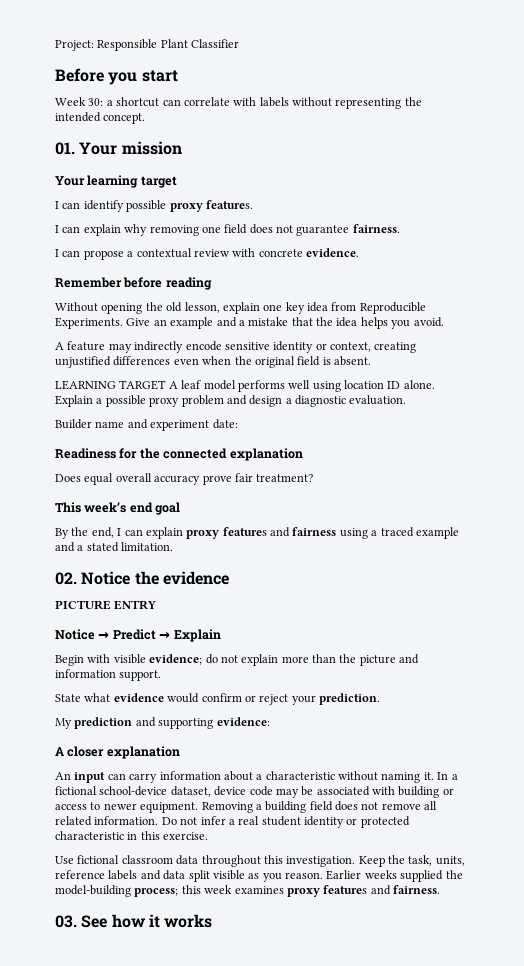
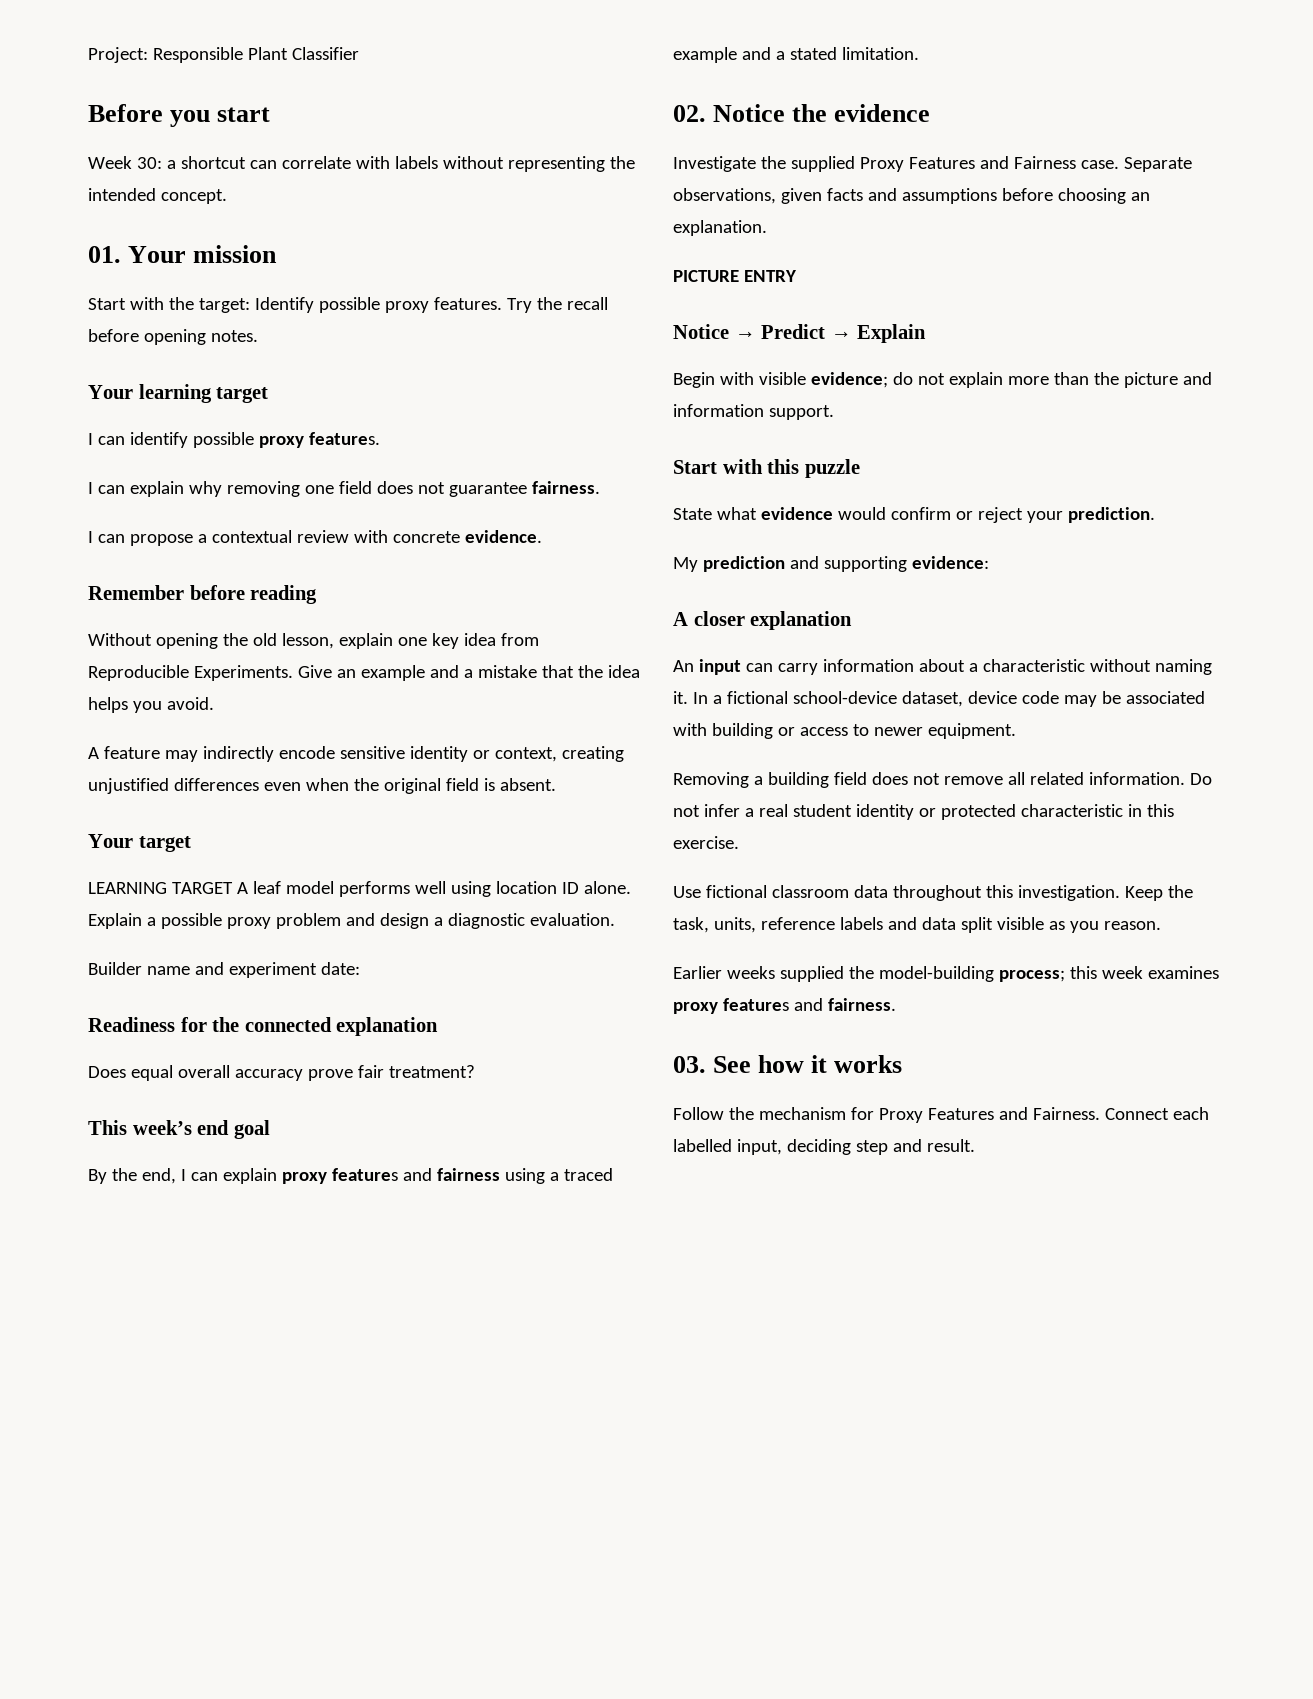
(182, 148) none -> [88,297,608,313] [88,329,258,345] // Start with the target: Identify possible proxy features. Try the recall before opening notes.
(371, 361) none -> [88,834,191,852] // Your target
(229, 578) none -> [673,156,1192,172] [673,188,1150,204] [673,220,767,236] // Investigate the supplied Proxy Features and Fairness case. Separate observations, given facts and assumptions before choosing an explanation.
(162, 675) none -> [673,459,860,478] // Start with this puzzle
(199, 807) none -> (1016, 731) //
(323, 875) none -> (1161, 925) //
(213, 921) none -> [673,1107,1209,1123] [673,1139,975,1155] // Follow the mechanism for Proxy Features and Fairness. Connect each labelled input, deciding step and result.

